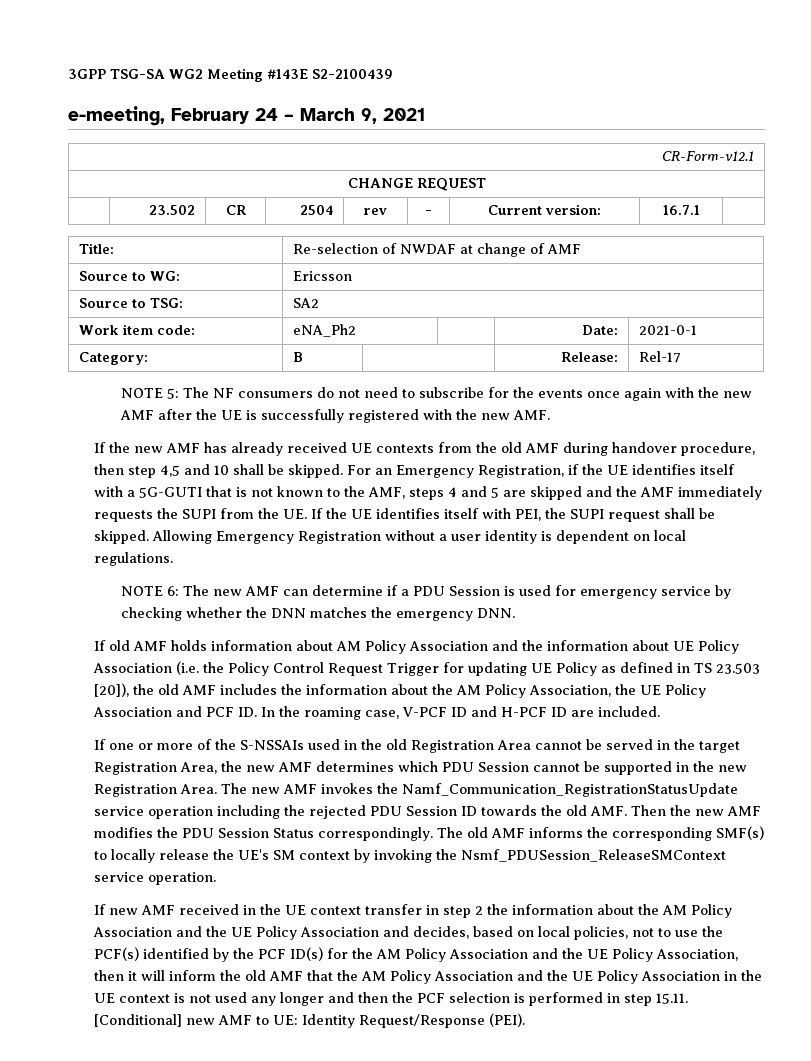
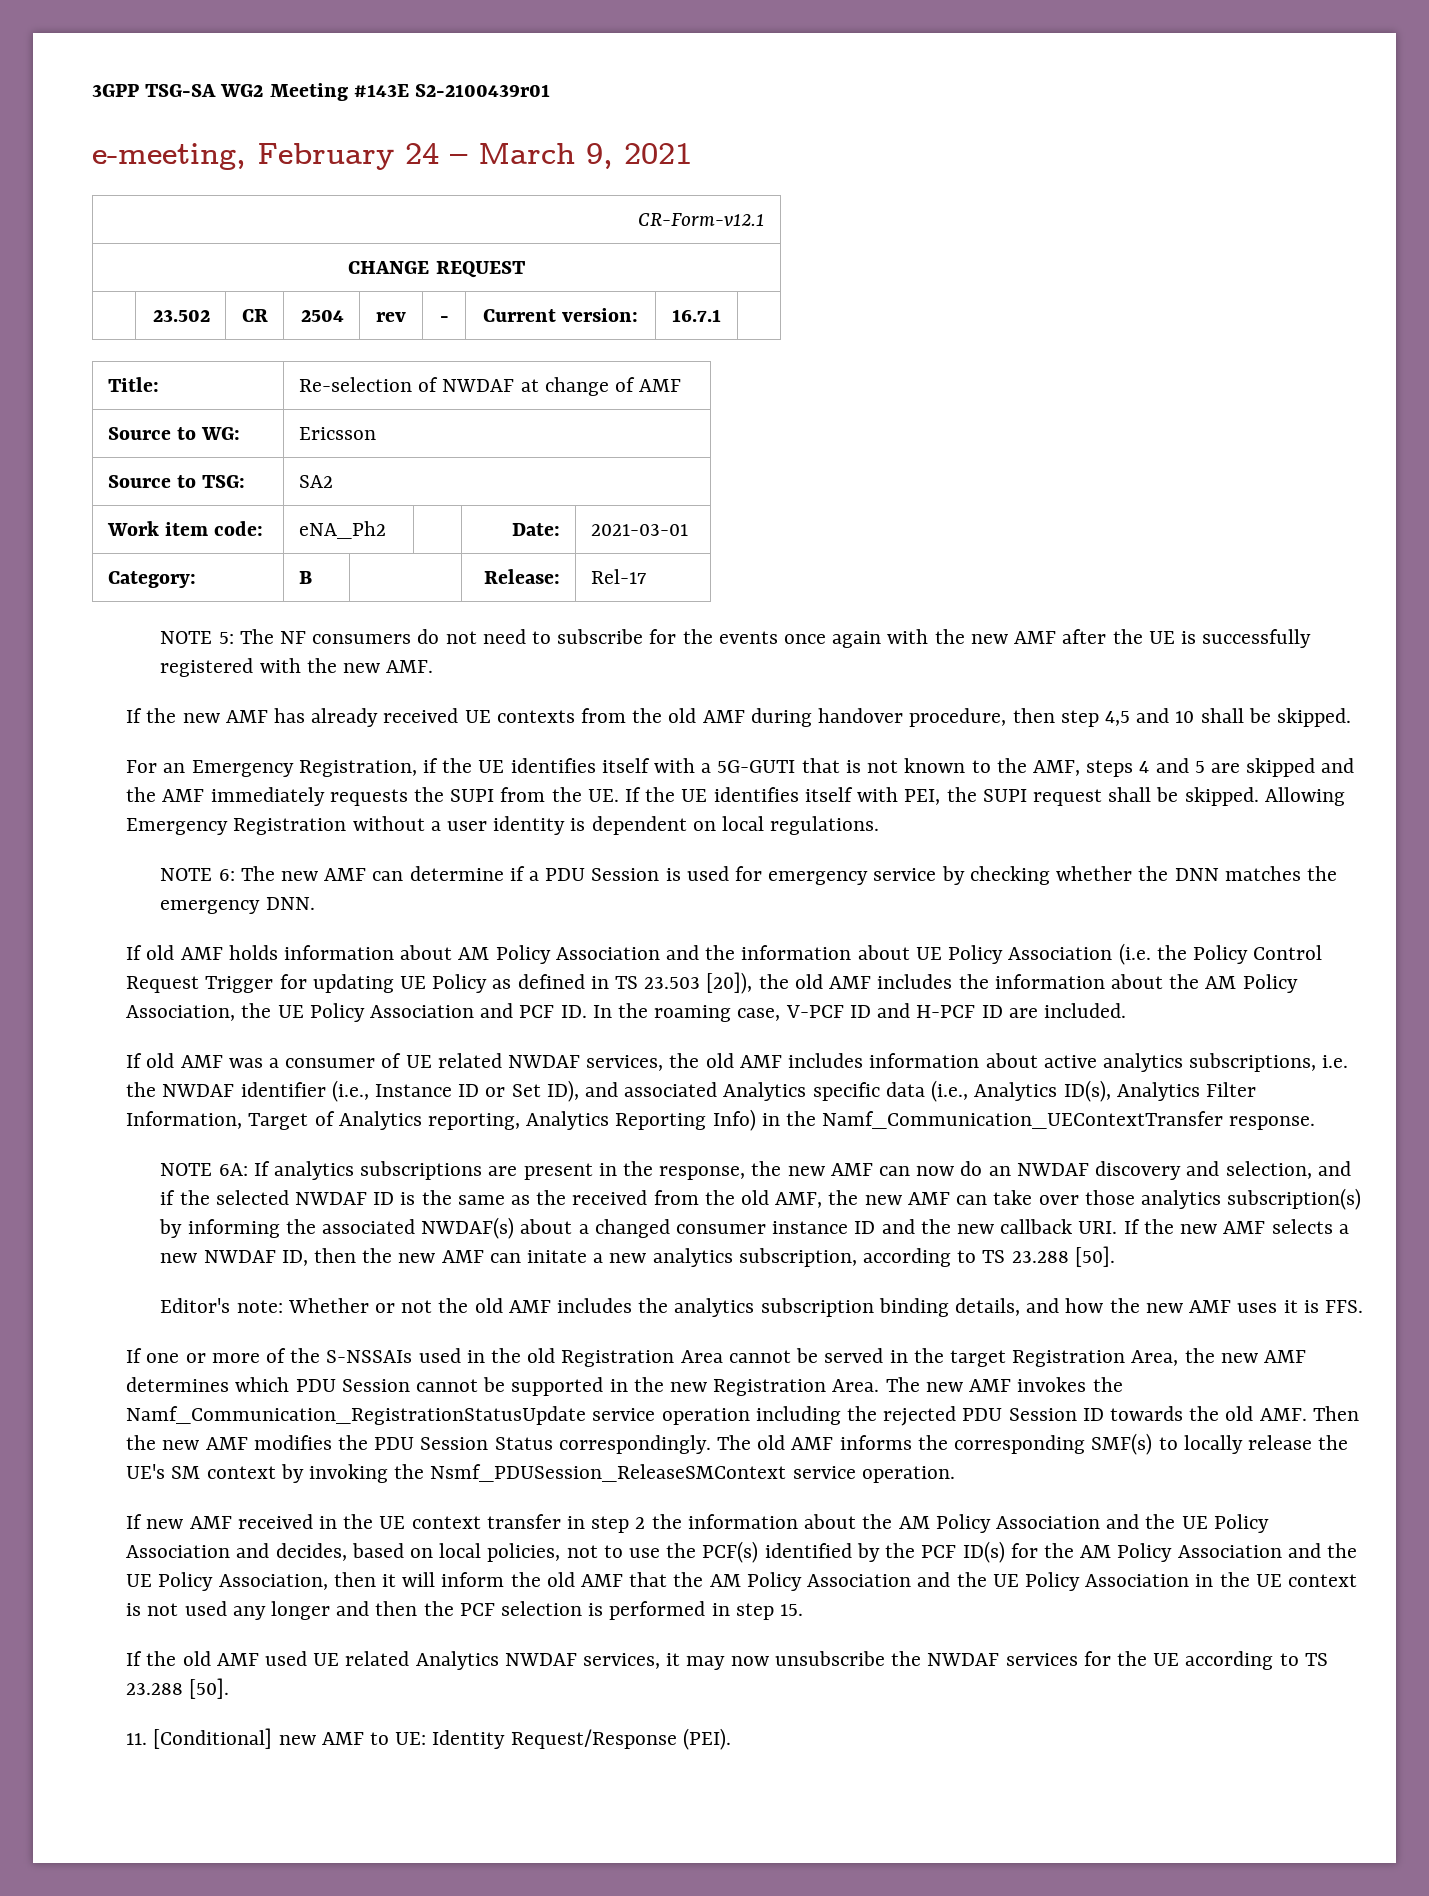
[312,69,393,79] S2-2100439 -> [415,84,551,97] S2-2100439r01
[639,325,698,335] 2021-0-1 -> [590,524,688,536] 2021-03-01
(344, 471) none -> (1351, 717) //
(661, 711) none -> [126,1053,1349,1072] [126,1080,1256,1102] [126,1109,1316,1131] [160,1161,1351,1180] [160,1188,1362,1210] [159,1217,1349,1239] [160,1246,1115,1267] [160,1298,1363,1317] // If old AMF was a consumer of UE related NWDAF services, the old AMF includes information about active analytics subscriptions, i.e. the NWDAF identifier (i.e., Instance ID or Set ID), and associated Analytics specific data (i.e., Analytics ID(s), Analytics Filter Information, Target of Analytics reporting, Analytics Reporting Info) in the Namf_Communication_UEContextTransfer response. // NOTE 6A: If analytics subscriptions are present in the response, the new AMF can now do an NWDAF discovery and selection, and if the selected NWDAF ID is the same as the received from the old AMF, the new AMF can take over those analytics subscription(s) by informing the associated NWDAF(s) about a changed consumer instance ID and the new callback URI. If the new AMF selects a new NWDAF ID, then the new AMF can initate a new analytics subscription, according to TS 23.288 [50]. // Editor's note: Whether or not the old AMF includes the analytics subscription binding details, and how the new AMF uses it is FFS.
[656,993,689,1004] 15.11. -> [780,1604,804,1616] [126,1651,1328,1670] [126,1678,230,1699] [126,1733,148,1745] 15. // If the old AMF used UE related Analytics NWDAF services, it may now unsubscribe the NWDAF services for the UE according to TS 23.288 [50]. // 11.

